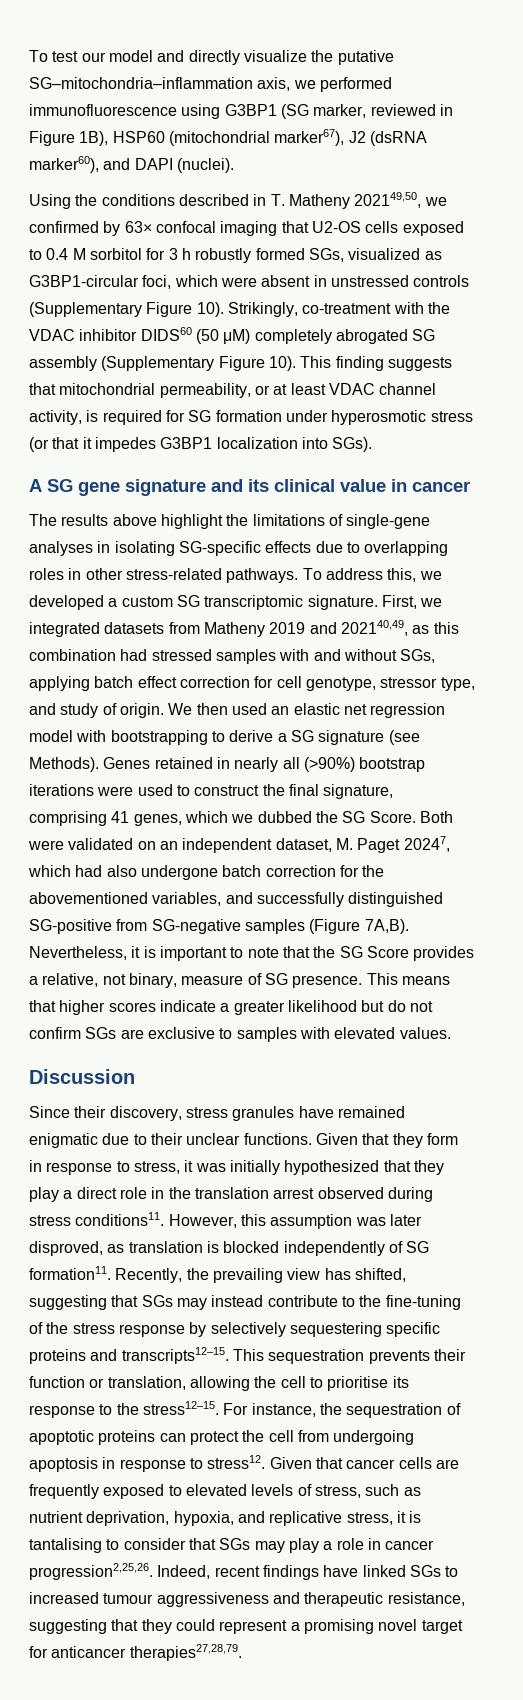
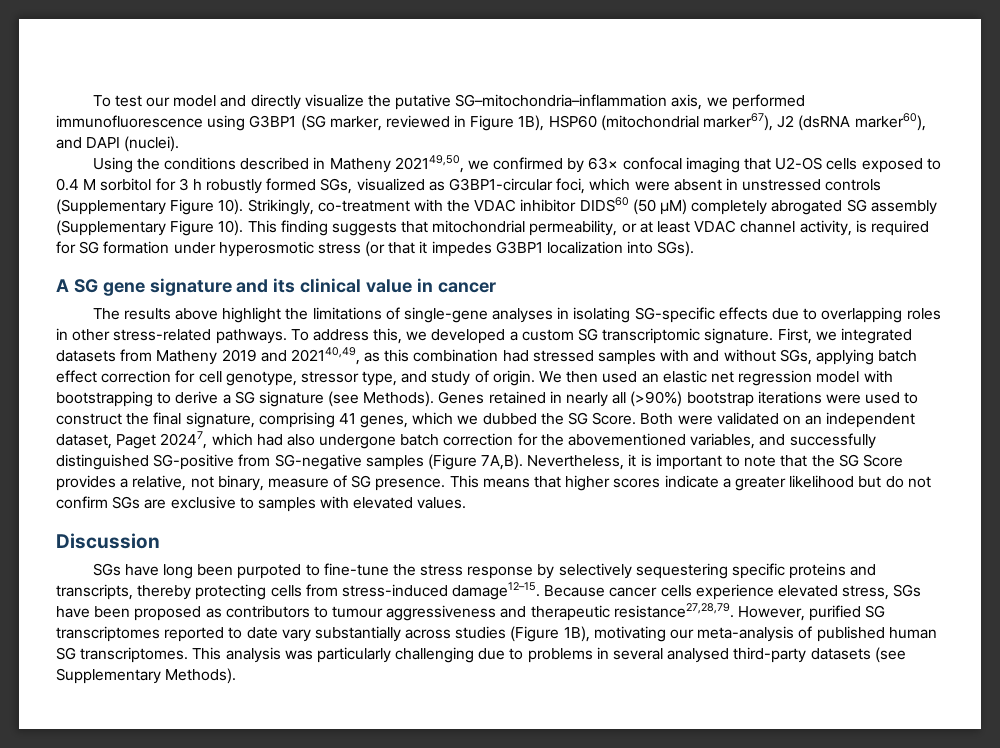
[270,194,285,206] T. -> (326, 163) none
[335,838,353,850] M. -> (112, 441) none
[29,1106,405,1121] [29,1133,458,1148] [29,1160,444,1175] [29,1187,433,1202] [29,1212,422,1229] [29,1241,430,1256] [29,1266,406,1283] [29,1295,461,1310] [29,1322,43,1334] Since their discovery, stress granules have remained enigmatic due to their unclear functions. Given that they form in response to stress, it was initially hypothesized that they play a direct role in the translation arrest observed during stress conditions11. However, this assumption was later disproved, as translation is blocked independently of SG formation11. Recently, the prevailing view has shifted, suggesting that SGs may instead contribute to the fine-tuning of -> [92,563,389,579] SGs have long been purpoted to fine-tune
[121,1347,466,1364] [29,1376,409,1391] [29,1401,461,1418] [29,1430,415,1445] [29,1455,459,1472] [29,1484,421,1499] [29,1511,422,1526] [29,1538,435,1553] [29,1563,459,1580] [29,1592,465,1607] [29,1619,463,1634] [29,1644,242,1661] transcripts12–15. This sequestration prevents their function or translation, allowing the cell to prioritise its response to the stress12–15. For instance, the sequestration of apoptotic proteins can protect the cell from undergoing apoptosis in response to stress12. Given that cancer cells are frequently exposed to elevated levels of stress, such as nutrient deprivation, hypoxia, and replicative stress, it is tantalising to consider that SGs may play a role in cancer progression2,25,26. Indeed, recent findings have linked SGs to increased tumour aggressiveness and therapeutic resistance, suggesting that they could represent a promising novel target for anticancer therapies27,28,79. -> [56,582,922,600] [56,603,886,621] [56,626,937,642] [56,647,906,663] [56,668,237,684] transcripts, thereby protecting cells from stress-induced damage12–15. Because cancer cells experience elevated stress, SGs have been proposed as contributors to tumour aggressiveness and therapeutic resistance27,28,79. However, purified SG transcriptomes reported to date vary substantially across studies (Figure 1B), motivating our meta-analysis of published human SG transcriptomes. This analysis was particularly challenging due to problems in several analysed third-party datasets (see Supplementary Methods).

